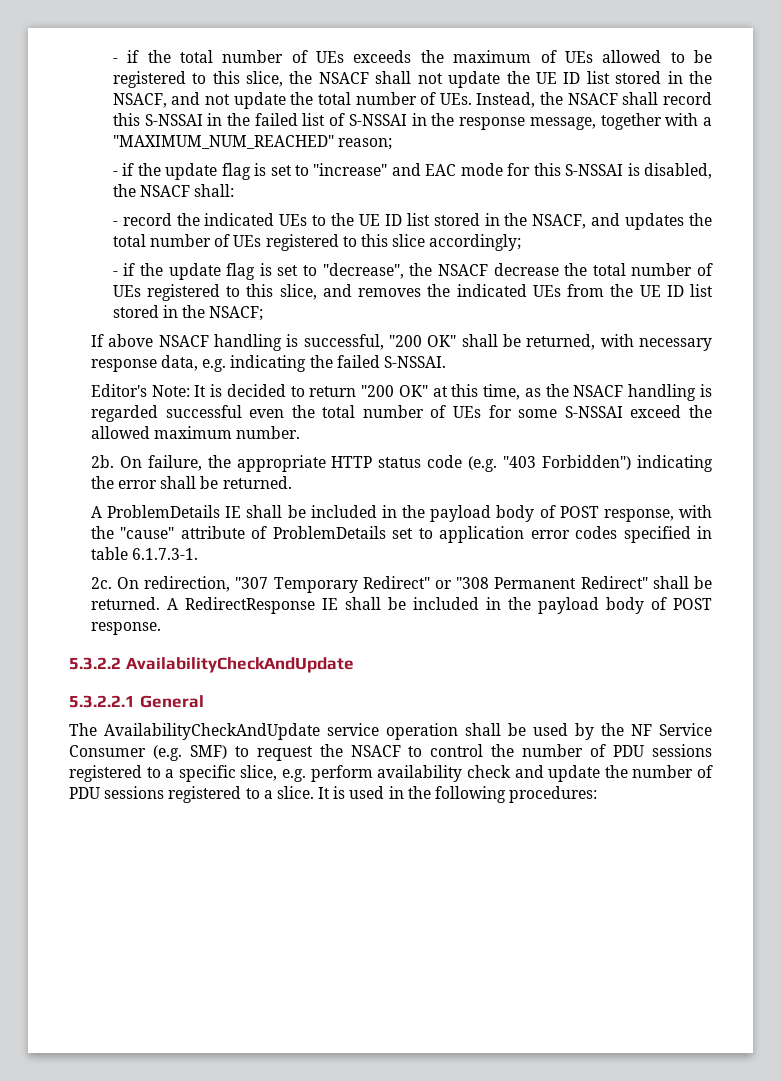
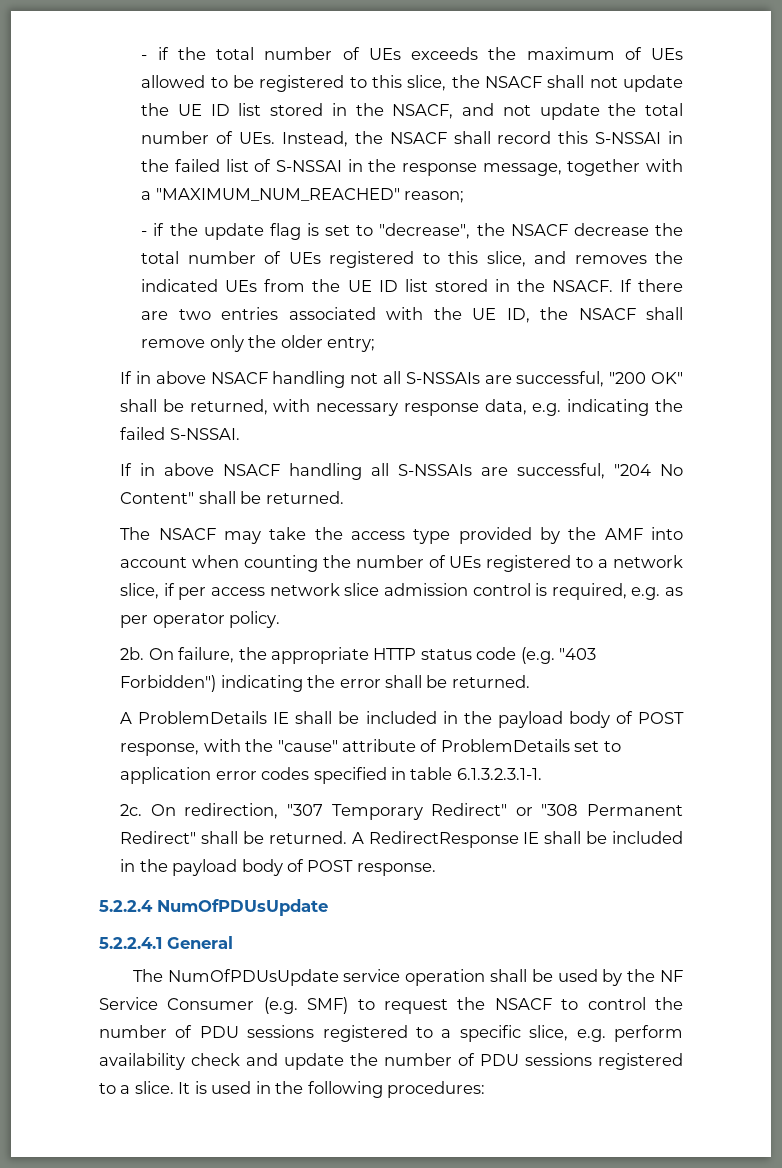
[112,163,712,180] [112,184,235,197] [112,213,712,230] [112,234,522,251] // - if the update flag is set to "increase" and EAC mode for this S-NSSAI is disabled, the NSACF shall: // - record the indicated UEs to the UE ID list stored in the NSACF, and updates the total number of UEs registered to this slice accordingly; -> (465, 197) none
[209,306,264,321] [90,334,299,351] NSACF; // If above NSACF handling is -> [551,279,684,292] [141,307,684,323] [141,335,376,352] [120,371,512,388] NSACF. If there are two entries associated with the UE ID, the NSACF shall remove only the older entry; // If in above NSACF handling not all S-NSSAIs are
[90,384,712,401] [90,405,712,422] [90,426,301,439] Editor's Note: It is decided to return "200 OK" at this time, as the NSACF handling is regarded successful even the total number of UEs for some S-NSSAI exceed the allowed maximum number. -> [120,463,684,480] [120,491,344,504] [120,527,684,544] [120,555,683,572] [120,583,684,600] [120,611,281,628] If in above NSACF handling all S-NSSAIs are successful, "204 No Content" shall be returned. // The NSACF may take the access type provided by the AMF into account when counting the number of UEs registered to a network slice, if per access network slice admission control is required, e.g. as per operator policy.
[132,548,199,560] 6.1.7.3-1. -> [456,768,542,780] 6.1.3.2.3.1-1.
[69,657,354,673] [69,695,135,708] 5.3.2.2 AvailabilityCheckAndUpdate // 5.3.2.2.1 -> [99,899,328,916] [99,937,162,949] 5.2.2.4 NumOfPDUsUpdate // 5.2.2.4.1
[104,723,320,740] AvailabilityCheckAndUpdate -> [167,969,339,986] NumOfPDUsUpdate

